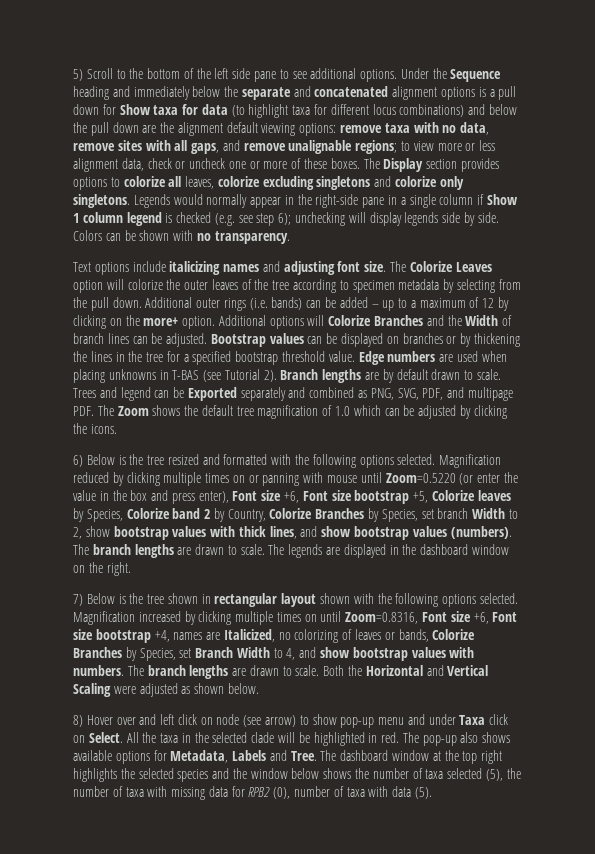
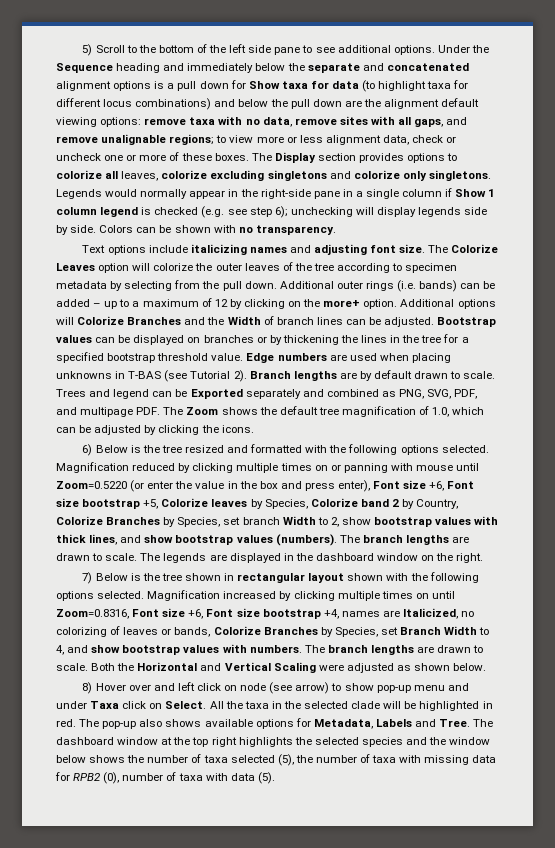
[335,406,351,416] 1.0 -> [432,407,450,417] 1.0,

